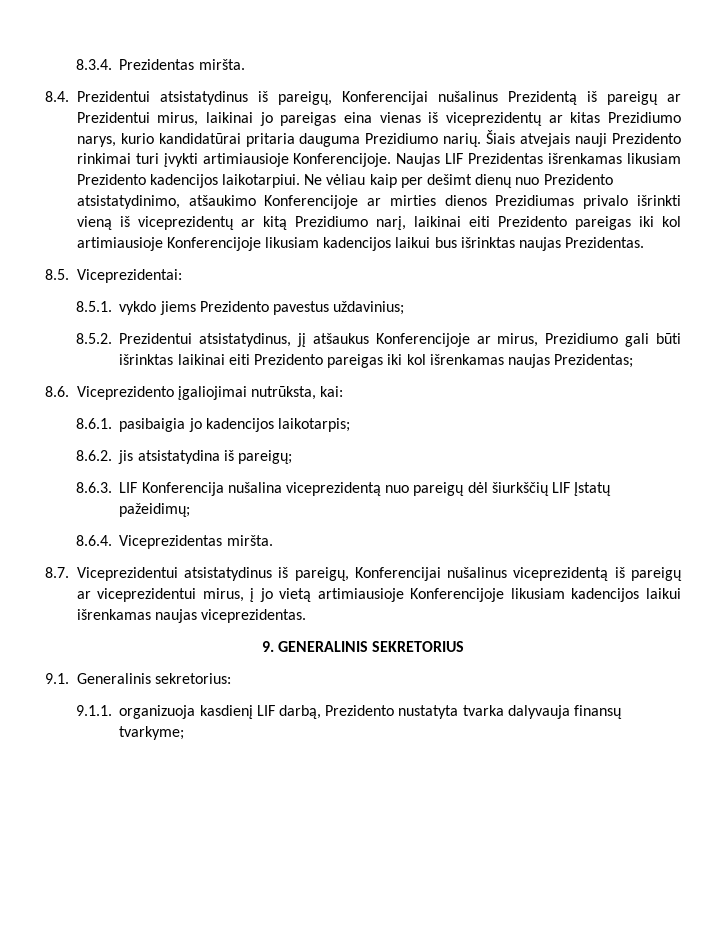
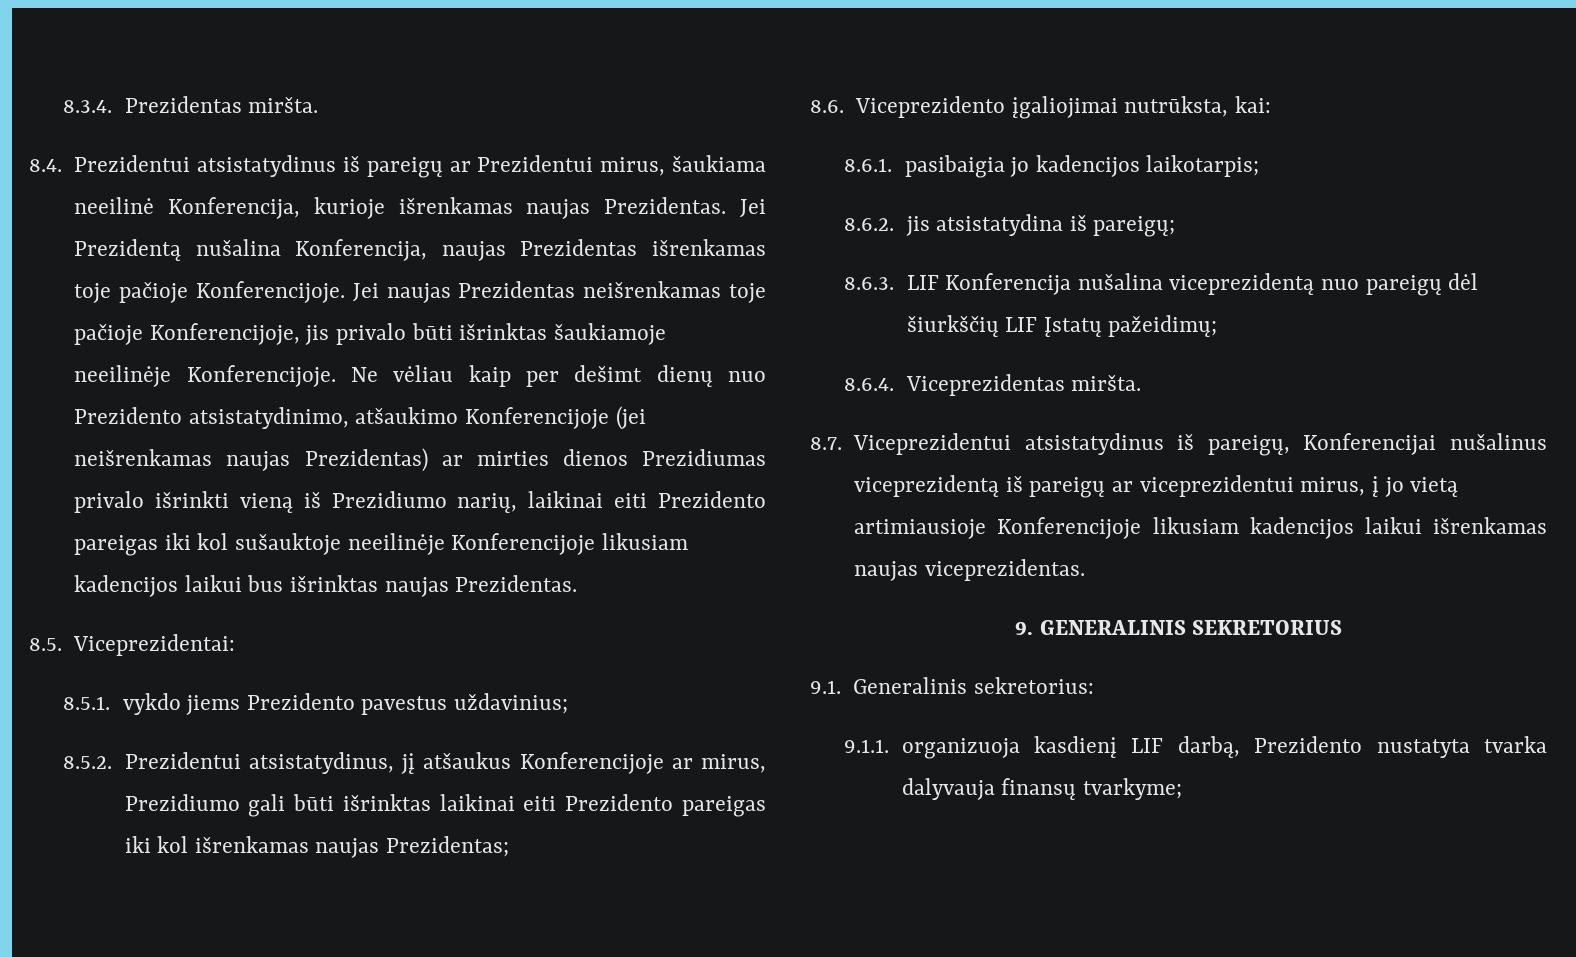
[277,91,682,105] [76,112,681,126] [76,130,681,147] [76,153,682,167] [76,174,301,188] pareigų, Konferencijai nušalinus Prezidentą iš pareigų ar Prezidentui mirus, laikinai jo pareigas eina vienas iš viceprezidentų ar kitas Prezidiumo narys, kurio kandidatūrai pritaria dauguma Prezidiumo narių. Šiais atvejais nauji Prezidento rinkimai turi įvykti artimiausioje Konferencijoje. Naujas LIF Prezidentas išrenkamas likusiam Prezidento kadencijos laikotarpiui. -> [366,155,766,178] [74,197,766,219] [74,239,766,261] [74,281,766,303] [74,323,666,345] [74,365,336,387] pareigų ar Prezidentui mirus, šaukiama neeilinė Konferencija, kurioje išrenkamas naujas Prezidentas. Jei Prezidentą nušalina Konferencija, naujas Prezidentas išrenkamas toje pačioje Konferencijoje. Jei naujas Prezidentas neišrenkamas toje pačioje Konferencijoje, jis privalo būti išrinktas šaukiamoje neeilinėje Konferencijoje.
(359, 202) none -> [615,406,646,430] [74,448,428,472] (jei neišrenkamas naujas Prezidentas)
[137,216,682,230] [76,237,163,251] viceprezidentų ar kitą Prezidiumo narį, laikinai eiti Prezidento pareigas iki kol artimiausioje -> [331,491,766,513] [74,533,445,556] Prezidiumo narių, laikinai eiti Prezidento pareigas iki kol sušauktoje neeilinėje

